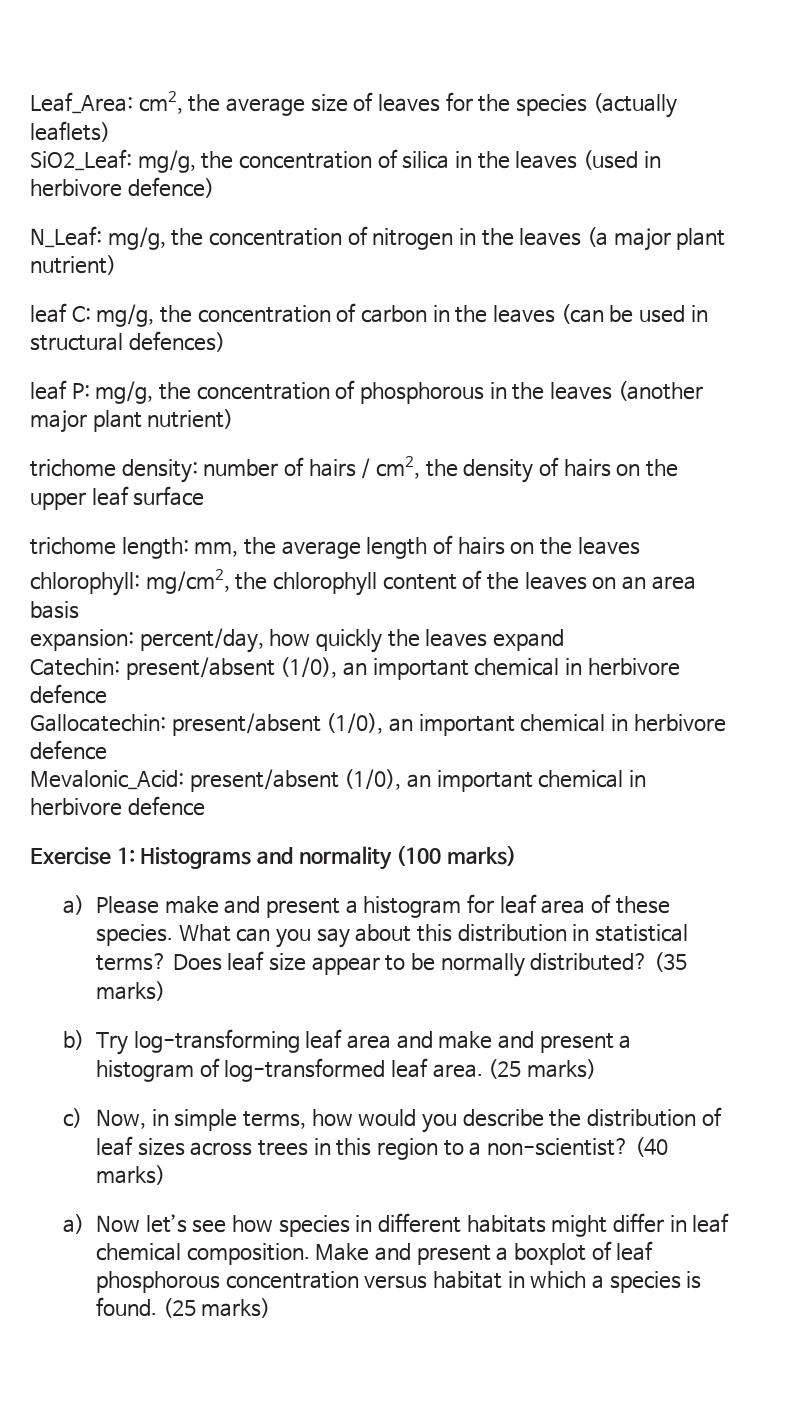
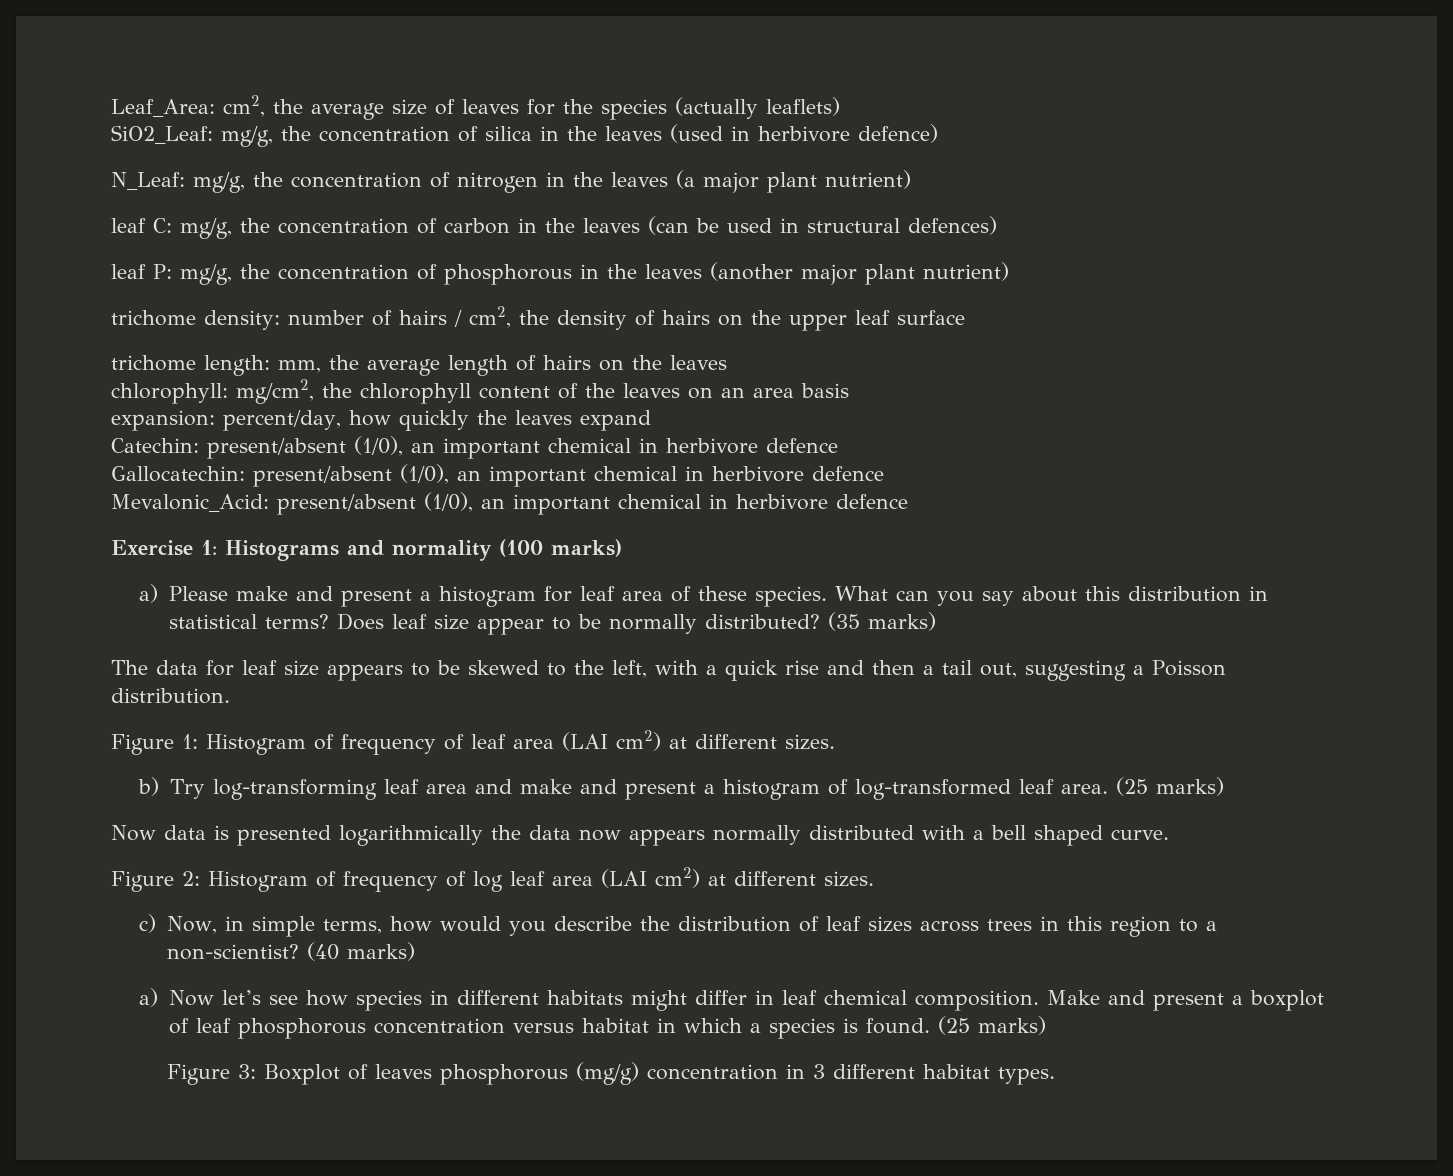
(165, 991) none -> [111,660,1226,681] [111,688,230,704] [111,730,835,755] // The data for leaf size appears to be skewed to the left, with a quick rise and then a tail out, suggesting a Poisson distribution. // Figure 1: Histogram of frequency of leaf area (LAI cm2) at different sizes.
(596, 1069) none -> [111,825,1169,846] [111,867,874,892] // Now data is presented logarithmically the data now appears normally distributed with a bell shaped curve. // Figure 2: Histogram of frequency of log leaf area (LAI cm2) at different sizes.
(271, 1308) none -> [167,1062,1056,1085] // Figure 3: Boxplot of leaves phosphorous (mg/g) concentration in 3 different habitat types.

